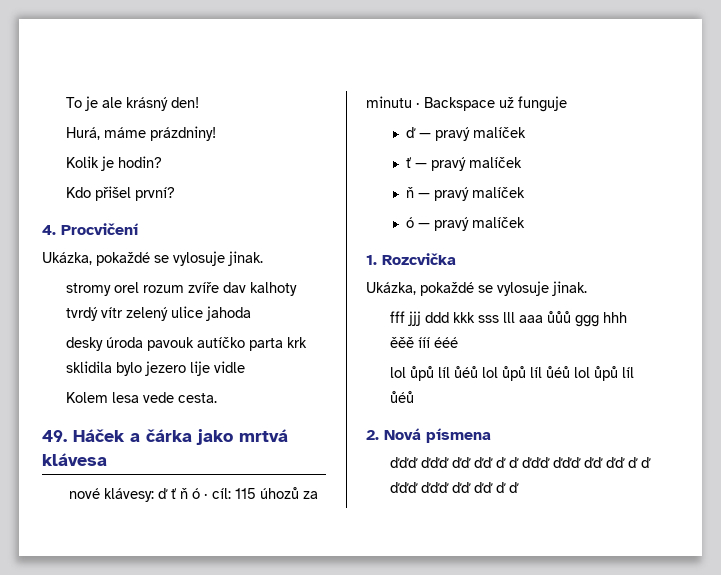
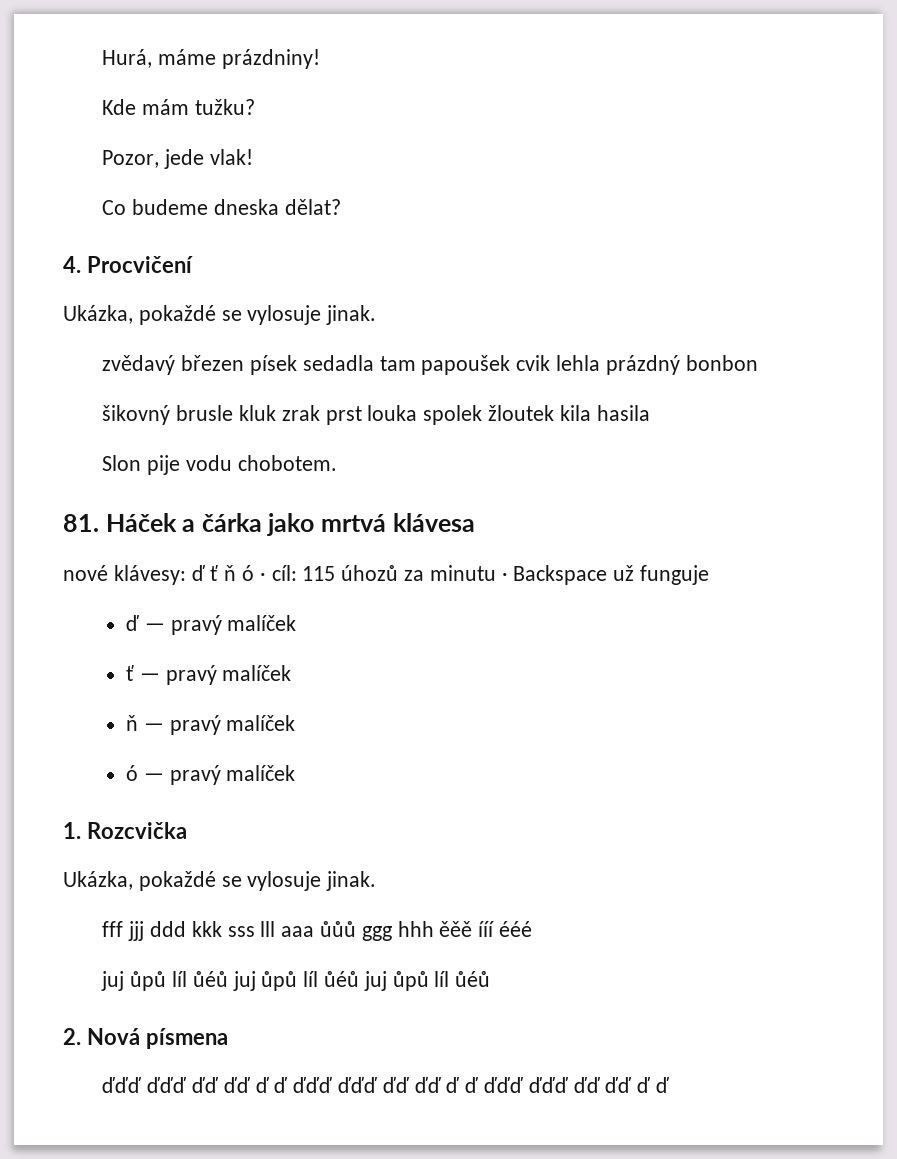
[65,96,199,111] [65,126,216,141] [65,156,162,171] [65,186,175,201] To je ale krásný den! // Hurá, máme prázdniny! // Kolik je hodin? // Kdo přišel první? -> [102,49,320,69] [102,99,255,115] [102,149,253,169] [102,199,341,215] Hurá, máme prázdniny! // Kde mám tužku? // Pozor, jede vlak! // Co budeme dneska dělat?
[65,282,297,296] [65,306,251,321] [65,337,307,351] [65,361,245,376] [65,392,217,403] [42,430,67,442] stromy orel rozum zvíře dav kalhoty tvrdý vítr zelený ulice jahoda // desky úroda pavouk autíčko parta krk sklidila bylo jezero lije vidle // Kolem lesa vede cesta. // 49. -> [102,355,758,375] [102,405,650,425] [102,455,337,475] [63,514,99,532] zvědavý březen písek sedadla tam papoušek cvik lehla prázdný bonbon // šikovný brusle kluk zrak prst louka spolek žloutek kila hasila // Slon pije vodu chobotem. // 81.
[389,366,590,381] lol ůpů líl ůéů lol ůpů líl ůéů lol -> [101,971,387,991] juj ůpů líl ůéů juj ůpů líl ůéů juj

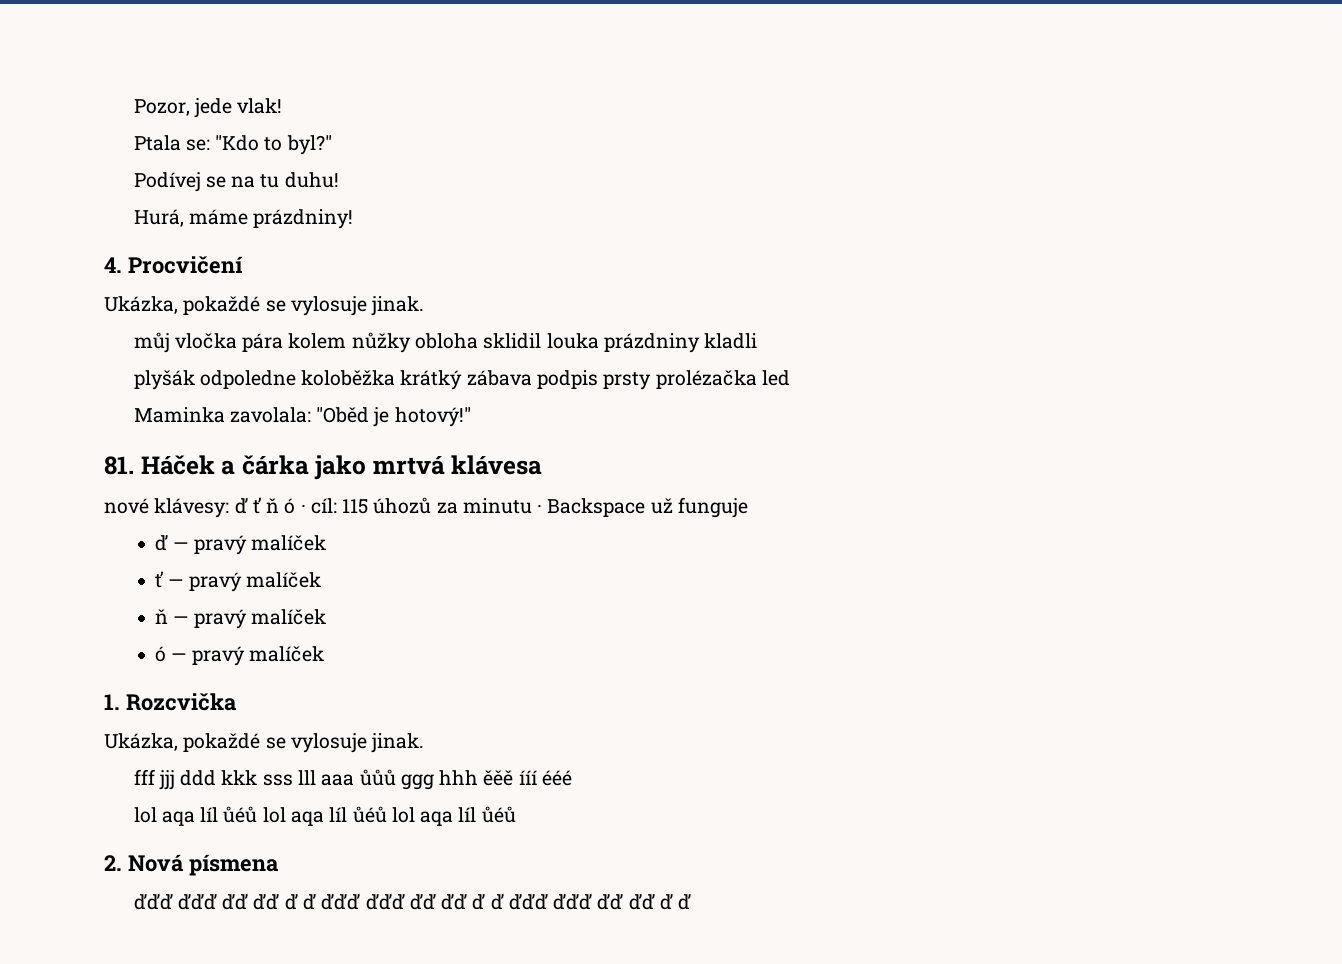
[102,49,320,69] [102,99,255,115] [102,149,253,169] [102,199,341,215] Hurá, máme prázdniny! // Kde mám tužku? // Pozor, jede vlak! // Co budeme dneska dělat? -> [133,98,283,118] [133,135,332,155] [133,172,339,192] [133,209,354,229] Pozor, jede vlak! // Ptala se: "Kdo to byl?" // Podívej se na tu duhu! // Hurá, máme prázdniny!
[102,355,758,375] [102,405,650,425] [102,455,337,475] zvědavý březen písek sedadla tam papoušek cvik lehla prázdný bonbon // šikovný brusle kluk zrak prst louka spolek žloutek kila hasila // Slon pije vodu chobotem. -> [133,332,758,353] [133,370,790,390] [133,407,471,427] můj vločka pára kolem nůžky obloha sklidil louka prázdniny kladli // plyšák odpoledne koloběžka krátký zábava podpis prsty prolézačka led // Maminka zavolala: "Oběd je hotový!"
[101,971,429,991] juj ůpů líl ůéů juj ůpů líl ůéů juj ůpů -> [133,806,454,826] lol aqa líl ůéů lol aqa líl ůéů lol aqa

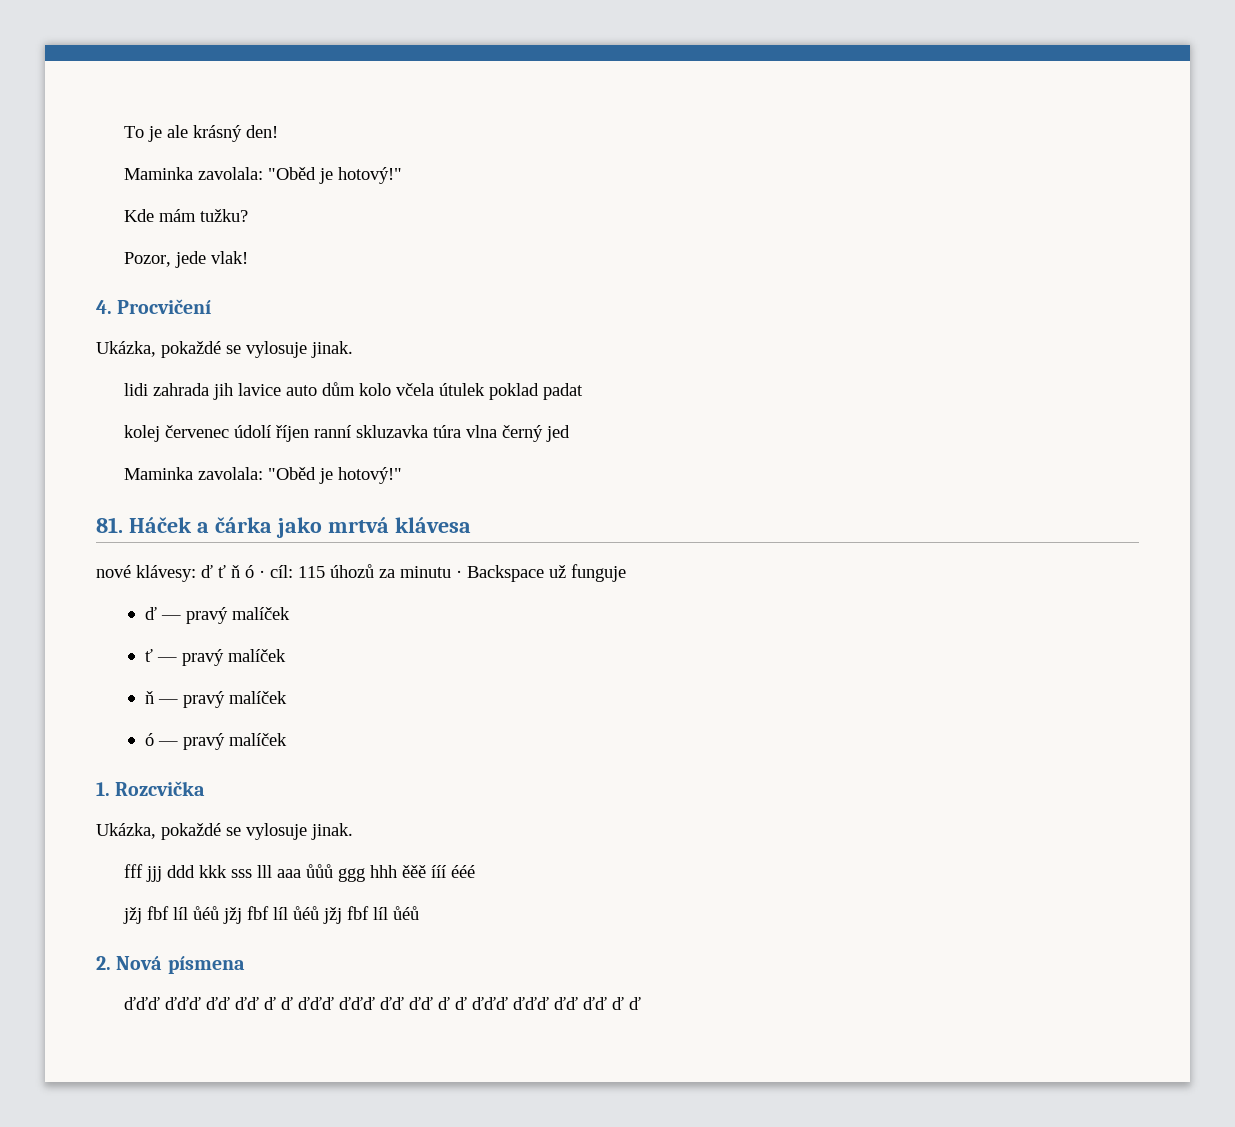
[133,98,283,118] [133,135,332,155] [133,172,339,192] [133,209,354,229] Pozor, jede vlak! // Ptala se: "Kdo to byl?" // Podívej se na tu duhu! // Hurá, máme prázdniny! -> [124,125,279,142] [124,167,403,184] [124,209,249,222] [124,251,249,268] To je ale krásný den! // Maminka zavolala: "Oběd je hotový!" // Kde mám tužku? // Pozor, jede vlak!
[133,332,758,353] [133,370,790,390] můj vločka pára kolem nůžky obloha sklidil louka prázdniny kladli // plyšák odpoledne koloběžka krátký zábava podpis prsty prolézačka led -> [124,382,584,400] [124,425,571,442] lidi zahrada jih lavice auto dům kolo včela útulek poklad padat // kolej červenec údolí říjen ranní skluzavka túra vlna černý jed
[133,806,454,826] lol aqa líl ůéů lol aqa líl ůéů lol aqa -> [123,906,370,924] jžj fbf líl ůéů jžj fbf líl ůéů jžj fbf

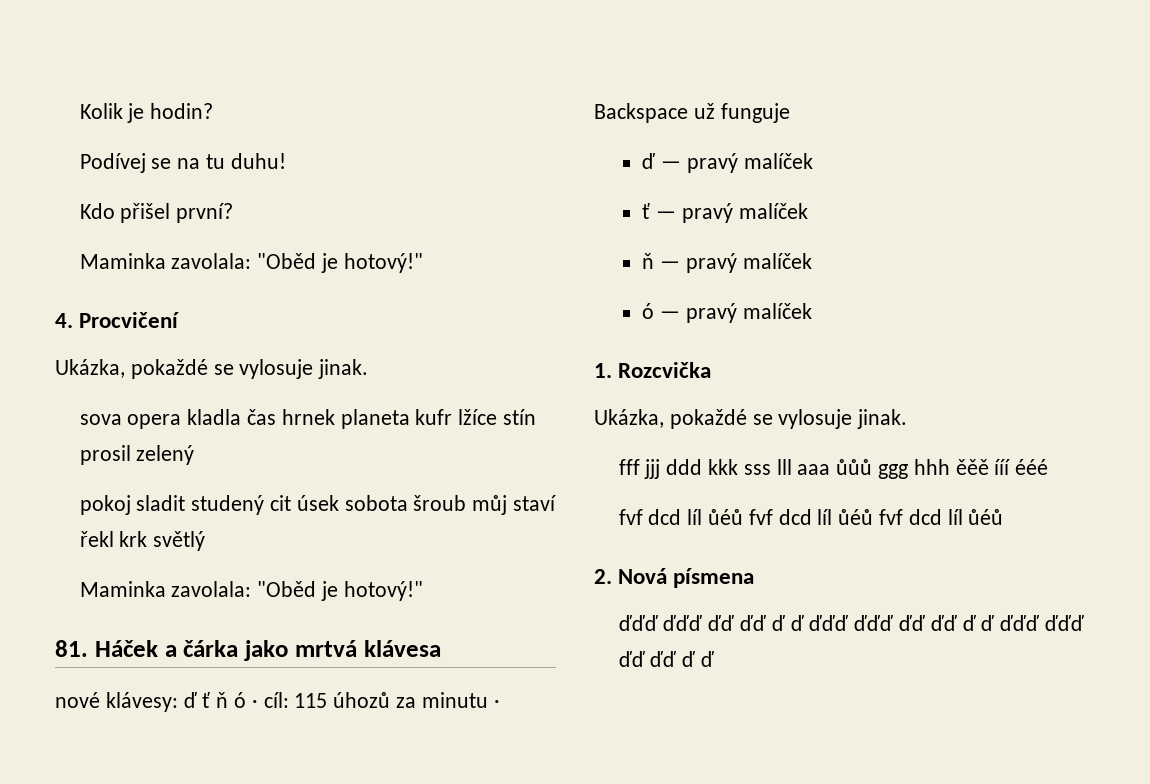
[124,125,279,142] [124,167,403,184] [124,209,249,222] [124,251,249,268] To je ale krásný den! // Maminka zavolala: "Oběd je hotový!" // Kde mám tužku? // Pozor, jede vlak! -> [79,103,214,123] [79,153,286,173] [79,203,234,223] [79,253,423,273] Kolik je hodin? // Podívej se na tu duhu! // Kdo přišel první? // Maminka zavolala: "Oběd je hotový!"
[124,382,584,400] [124,425,571,442] lidi zahrada jih lavice auto dům kolo včela útulek poklad padat // kolej červenec údolí říjen ranní skluzavka túra vlna černý jed -> [79,409,537,429] [79,445,195,465] [79,495,557,515] [79,531,206,551] sova opera kladla čas hrnek planeta kufr lžíce stín prosil zelený // pokoj sladit studený cit úsek sobota šroub můj staví řekl krk světlý
[123,906,370,924] jžj fbf líl ůéů jžj fbf líl ůéů jžj fbf -> [618,509,942,525] fvf dcd líl ůéů fvf dcd líl ůéů fvf dcd

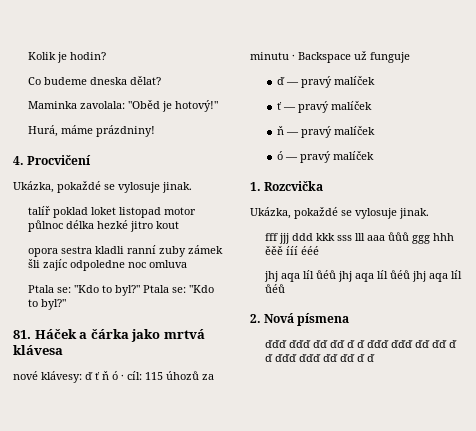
[79,153,286,173] [79,203,234,223] [79,253,423,273] Podívej se na tu duhu! // Kdo přišel první? // Maminka zavolala: "Oběd je hotový!" -> [27,76,161,85] [27,100,218,112] [27,125,155,137] Co budeme dneska dělat? // Maminka zavolala: "Oběd je hotový!" // Hurá, máme prázdniny!
[79,409,537,429] [79,445,195,465] [79,495,557,515] [79,531,206,551] [79,581,423,601] sova opera kladla čas hrnek planeta kufr lžíce stín prosil zelený // pokoj sladit studený cit úsek sobota šroub můj staví řekl krk světlý // Maminka zavolala: "Oběd je hotový!" -> [27,206,196,218] [27,220,179,232] [27,245,223,257] [27,259,187,271] [27,285,214,296] [27,299,66,310] talíř poklad loket listopad motor půlnoc délka hezké jitro kout // opora sestra kladli ranní zuby zámek šli zajíc odpoledne noc omluva // Ptala se: "Kdo to byl?" Ptala se: "Kdo to byl?"
[618,509,942,525] fvf dcd líl ůéů fvf dcd líl ůéů fvf dcd -> [263,270,448,282] jhj aqa líl ůéů jhj aqa líl ůéů jhj aqa

